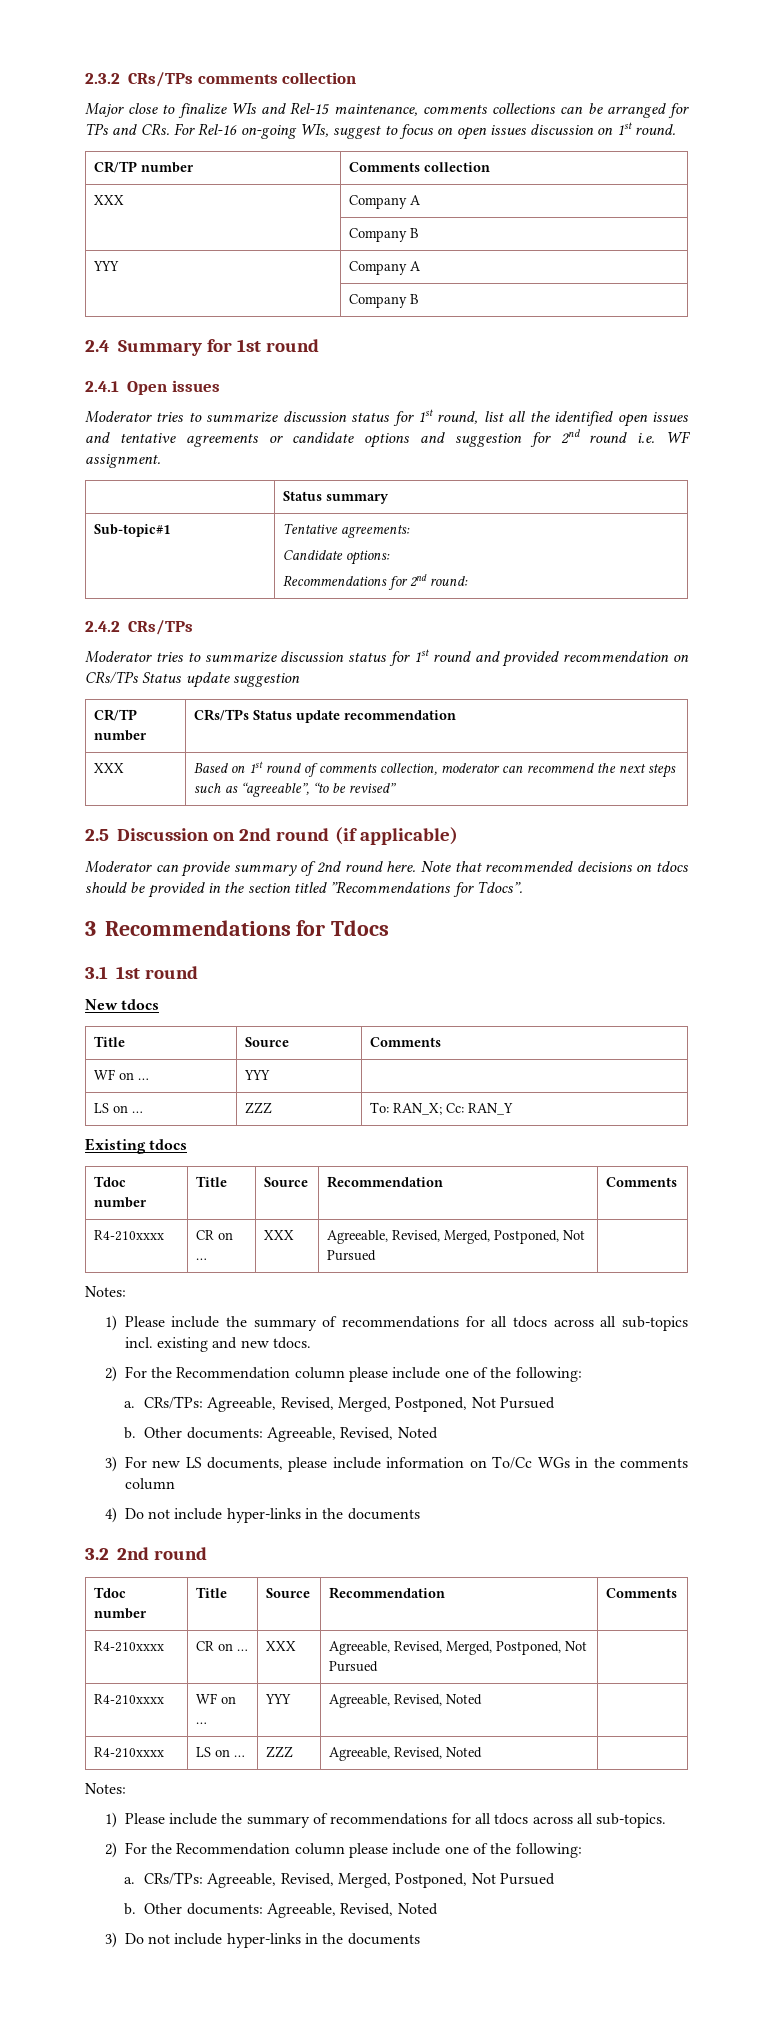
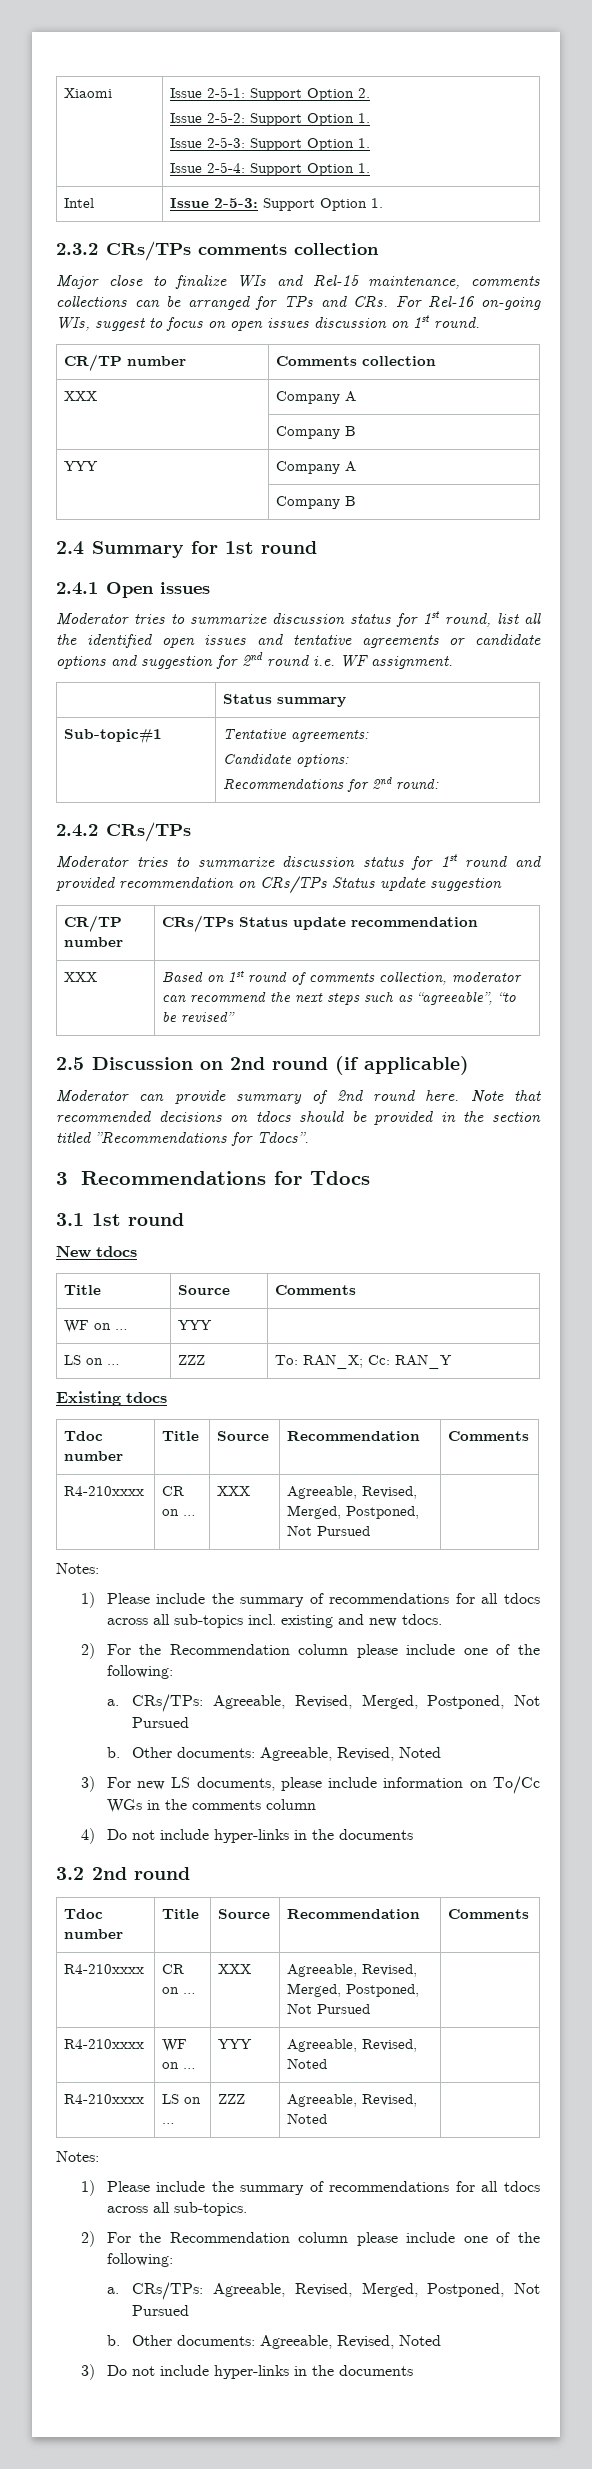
(85, 78) none -> [64,88,113,98] [170,87,371,101] [170,112,371,126] [170,137,371,151] [170,162,371,176] [64,198,95,208] [170,198,384,211] Xiaomi | Issue 2-5-1: Support Option 2. // Issue 2-5-2: Support Option 1. // Issue 2-5-3: Support Option 1. // Issue 2-5-4: Support Option 1. // Intel | Issue 2-5-3: Support Option 1. //

